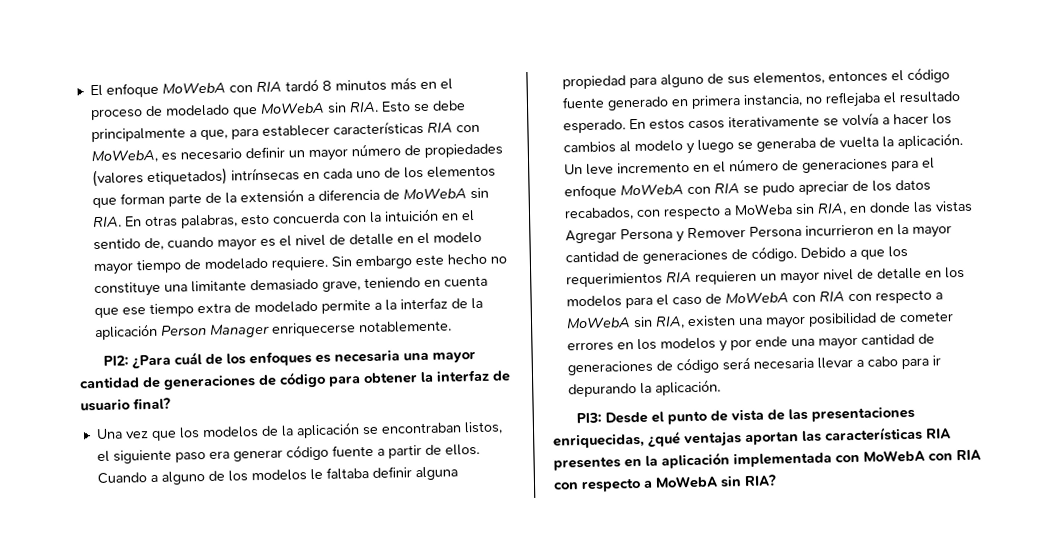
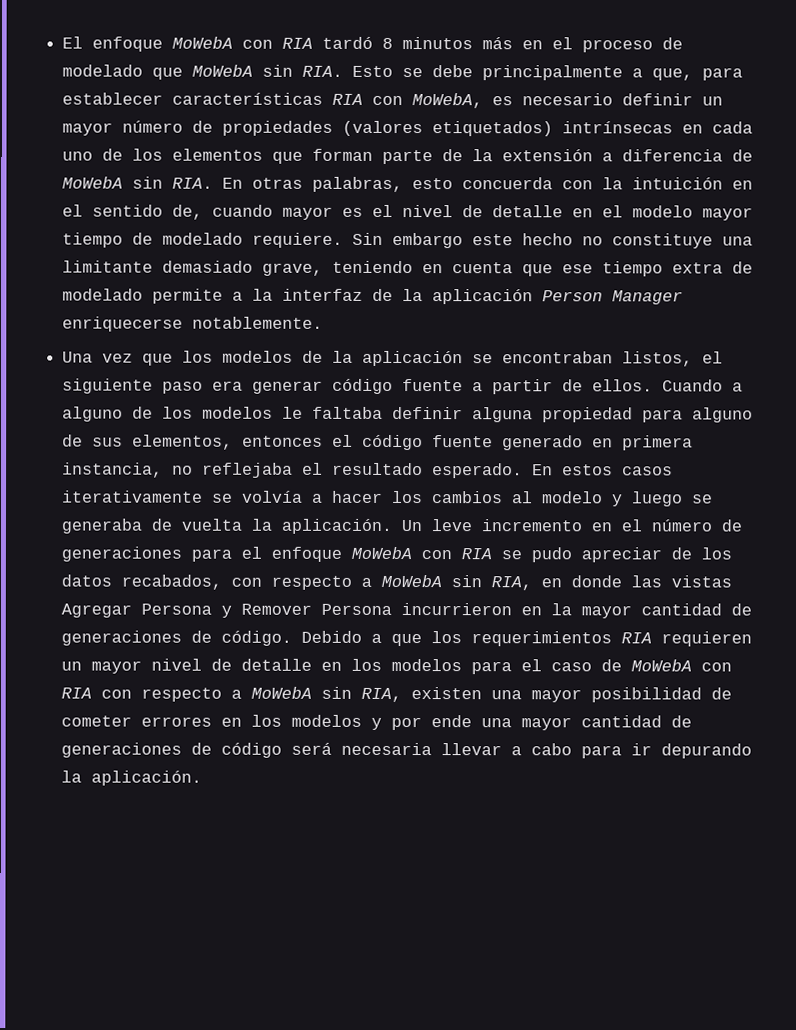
[103,349,477,369] [79,369,511,390] [80,397,171,412] // PI2: ¿Para cuál de los enfoques es necesaria una mayor cantidad de generaciones de código para obtener la interfaz de usuario final? -> (324, 322) none
[733,203,793,216] MoWeba -> [381,574,443,588] MoWebA
[576,405,916,425] [553,426,951,449] [553,449,981,471] [553,474,777,493] // PI3: Desde el punto de vista de las presentaciones enriquecidas, ¿qué ventajas aportan las características RIA presentes en la aplicación implementada con MoWebA con RIA con respecto a MoWebA sin RIA? -> (203, 778) none

